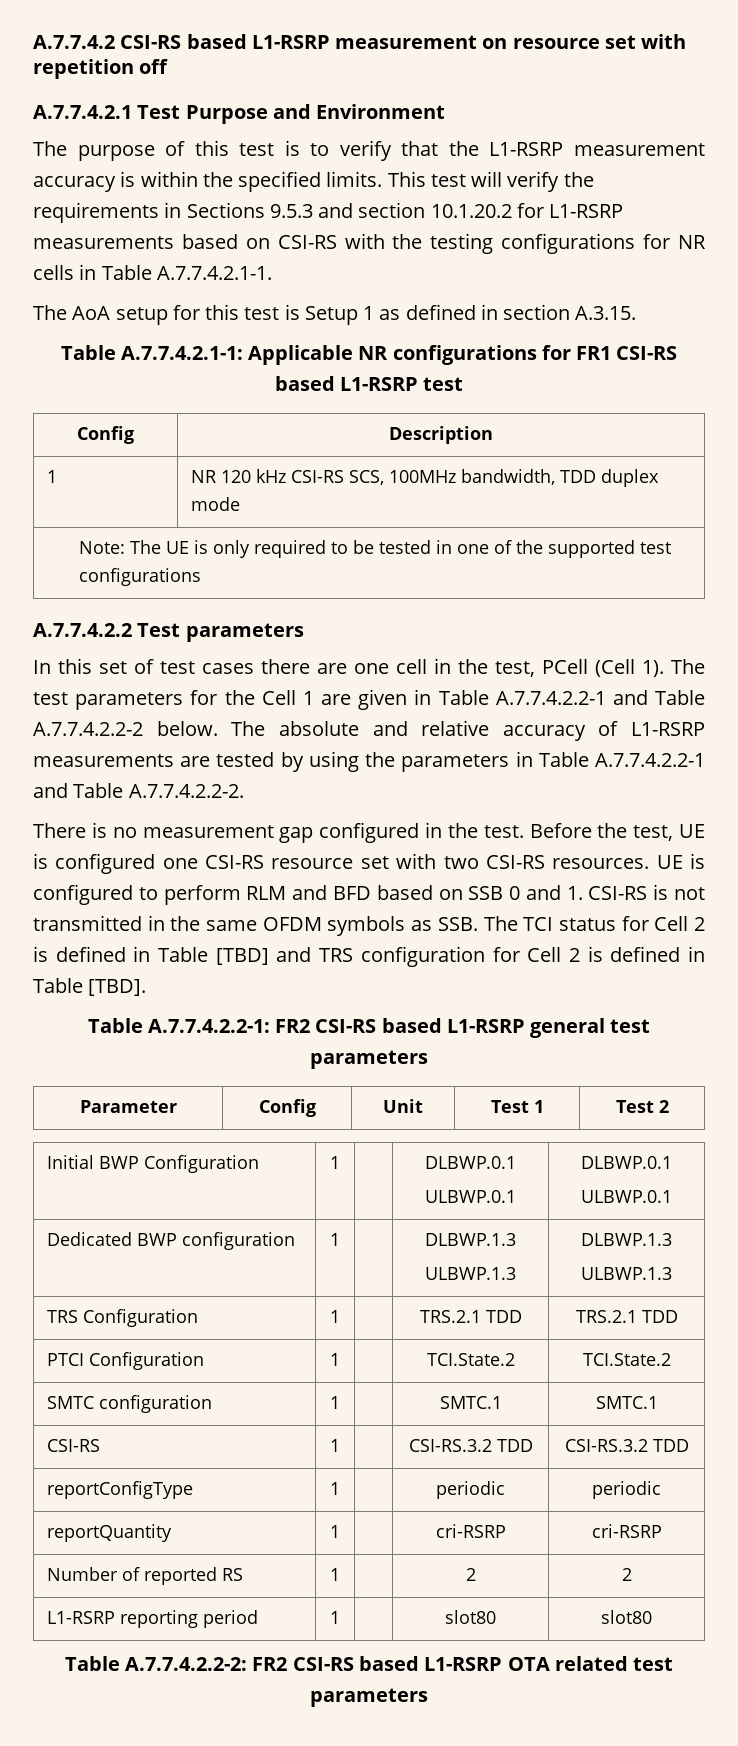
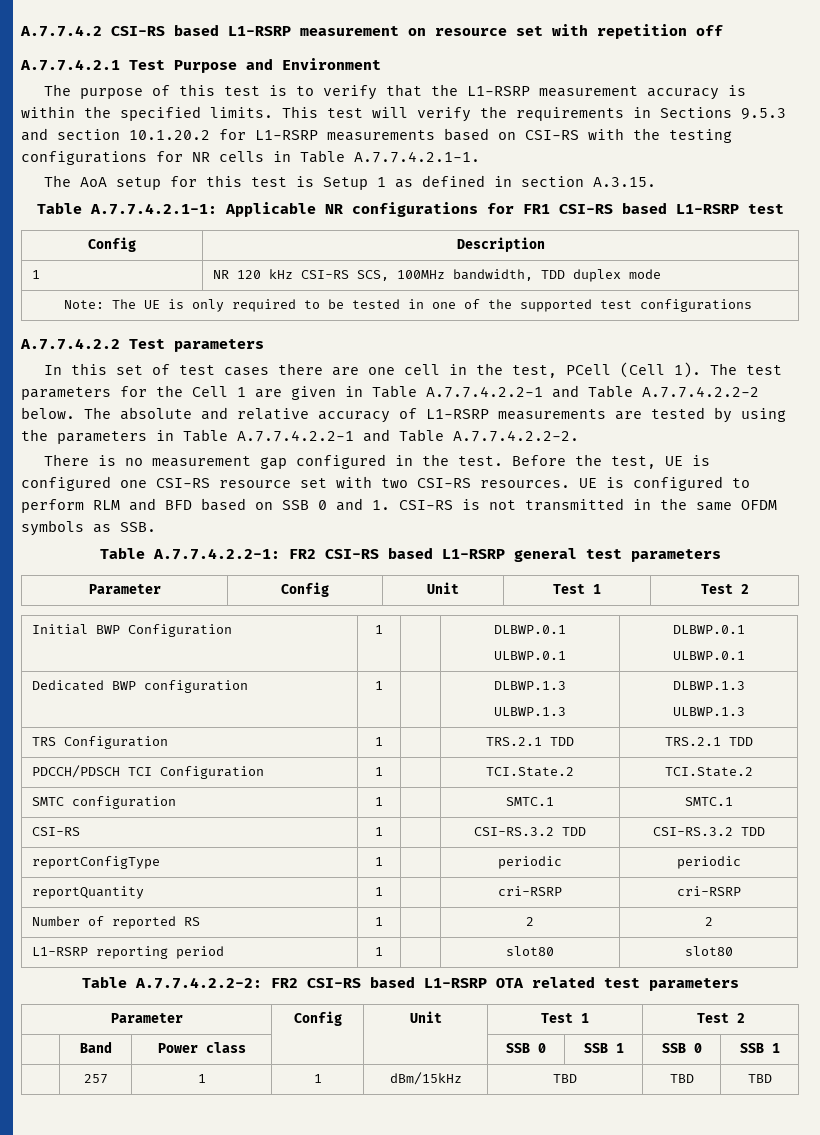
[483,916,705,931] [33,946,706,967] [33,978,147,996] The TCI status for Cell 2 is defined in Table [TBD] and TRS configuration for Cell 2 is defined in Table [TBD]. -> (156, 527) none
[46,1353,84,1366] PTCI -> [32,765,153,778] PDCCH/PDSCH TCI
(428, 1697) none -> [110,1013,183,1023] [293,1011,342,1026] [409,1011,442,1023] [541,1013,589,1023] [696,1013,745,1023] [79,1041,112,1053] [157,1042,246,1053] [506,1043,546,1053] [583,1043,624,1053] [661,1043,702,1053] [739,1043,780,1053] [83,1074,108,1084] [197,1074,206,1083] [313,1074,322,1083] [389,1072,462,1085] [553,1074,577,1083] [669,1074,694,1083] [747,1074,772,1083] // Parameter | Config | Unit | Test 1 | Test 2 // | Band | Power class | | | SSB 0 | SSB 1 | SSB 0 | SSB 1 // | 257 | 1 | 1 | dBm/15kHz | TBD | TBD | TBD

